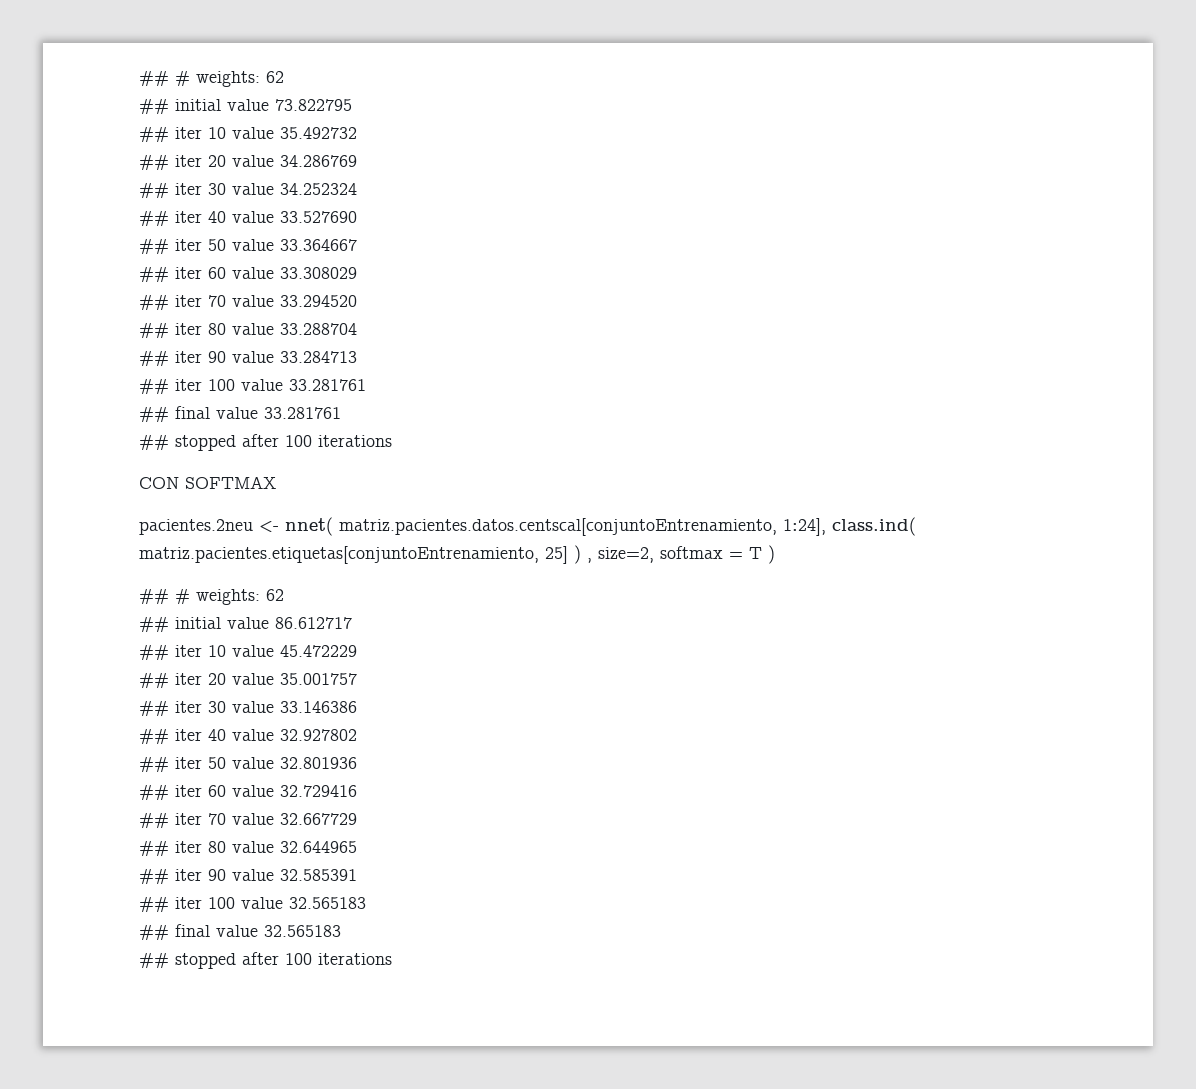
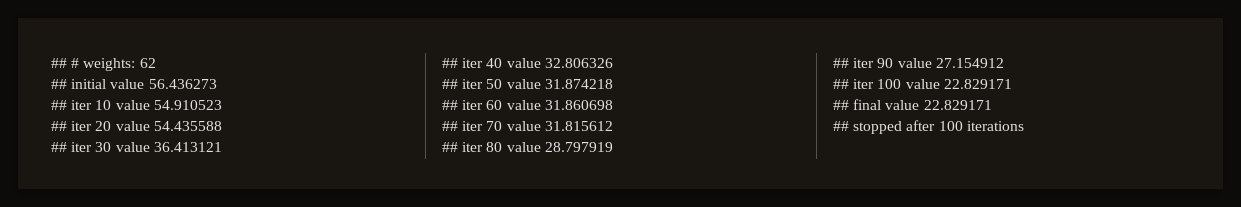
[139,70,284,87] [139,98,352,115] [139,126,357,143] [139,154,357,171] [139,182,357,199] [139,210,357,227] [139,238,357,255] [139,266,357,283] [139,294,357,311] [139,322,357,339] [139,350,357,367] [139,378,366,395] [139,406,341,423] [139,434,392,451] [139,476,276,489] [139,517,916,536] [139,545,775,564] [139,588,284,605] [139,616,352,633] [139,644,357,661] [139,672,357,689] [139,700,357,717] [139,728,357,745] [139,756,357,773] [139,784,357,801] [139,812,357,829] [139,840,357,857] [139,868,357,885] [139,896,366,913] [139,924,341,941] [139,952,392,969] ## # weights: 62 // ## initial value 73.822795 // ## iter 10 value 35.492732 // ## iter 20 value 34.286769 // ## iter 30 value 34.252324 // ## iter 40 value 33.527690 // ## iter 50 value 33.364667 // ## iter 60 value 33.308029 // ## iter 70 value 33.294520 // ## iter 80 value 33.288704 // ## iter 90 value 33.284713 // ## iter 100 value 33.281761 // ## final value 33.281761 // ## stopped after 100 iterations // CON SOFTMAX // pacientes.2neu <- nnet( matriz.pacientes.datos.centscal[conjuntoEntrenamiento, 1:24], class.ind( matriz.pacientes.etiquetas[conjuntoEntrenamiento, 25] ) , size=2, softmax = T ) // ## # weights: 62 // ## initial value 86.612717 // ## iter 10 value 45.472229 // ## iter 20 value 35.001757 // ## iter 30 value 33.146386 // ## iter 40 value 32.927802 // ## iter 50 value 32.801936 // ## iter 60 value 32.729416 // ## iter 70 value 32.667729 // ## iter 80 value 32.644965 // ## iter 90 value 32.585391 // ## iter 100 value 32.565183 // ## final value 32.565183 // ## stopped after 100 iterations -> [51,58,156,71] [51,79,217,89] [51,100,222,110] [51,121,222,131] [51,142,222,152] [442,58,613,68] [442,79,613,89] [442,100,613,110] [442,121,613,131] [442,142,613,152] [833,58,1004,68] [833,79,1012,89] [833,99,992,110] [833,120,1024,134] ## # weights: 62 // ## initial value 56.436273 // ## iter 10 value 54.910523 // ## iter 20 value 54.435588 // ## iter 30 value 36.413121 // ## iter 40 value 32.806326 // ## iter 50 value 31.874218 // ## iter 60 value 31.860698 // ## iter 70 value 31.815612 // ## iter 80 value 28.797919 // ## iter 90 value 27.154912 // ## iter 100 value 22.829171 // ## final value 22.829171 // ## stopped after 100 iterations

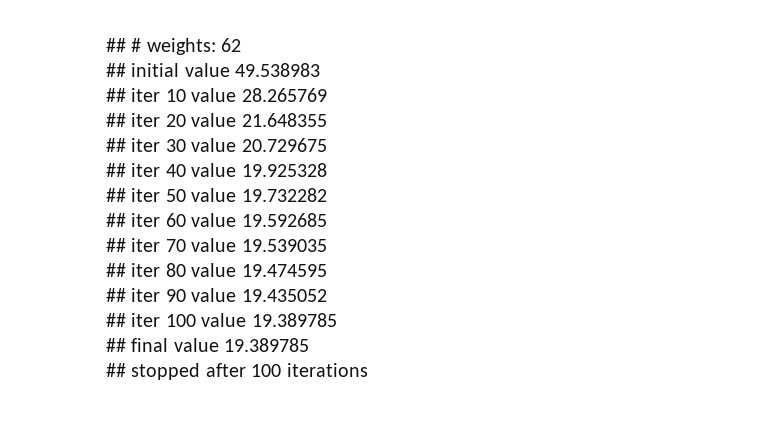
[148,79,217,89] 56.436273 -> [235,63,321,77] 49.538983
[153,100,222,110] 54.910523 -> [241,88,327,102] 28.265769
[153,121,222,131] 54.435588 -> [241,113,327,127] 21.648355
[153,142,222,152] 36.413121 -> [241,138,327,152] 20.729675
[544,58,613,68] 32.806326 -> [241,163,327,177] 19.925328
[544,79,613,89] 31.874218 -> [241,188,327,202] 19.732282
[544,100,613,110] 31.860698 -> [241,213,327,227] 19.592685
[544,121,613,131] 31.815612 -> [241,239,327,252] 19.539035
[544,142,613,152] 28.797919 -> [241,264,327,277] 19.474595
[935,58,1004,68] 27.154912 -> [241,289,327,302] 19.435052
[943,79,1012,89] 22.829171 -> [251,313,337,327] 19.389785
[923,100,992,110] 22.829171 -> [224,338,310,352] 19.389785

